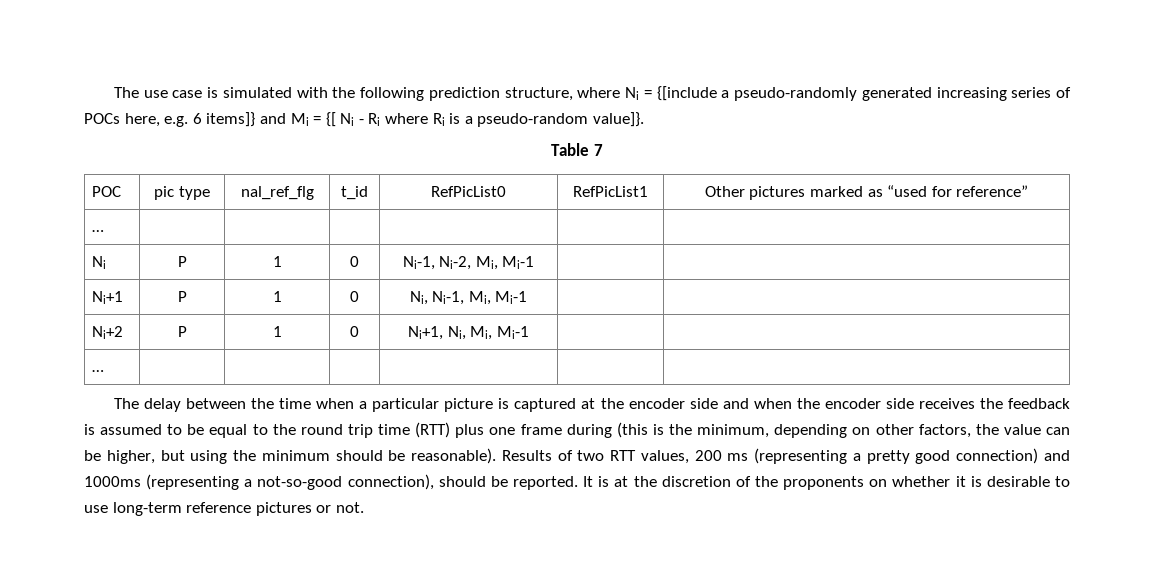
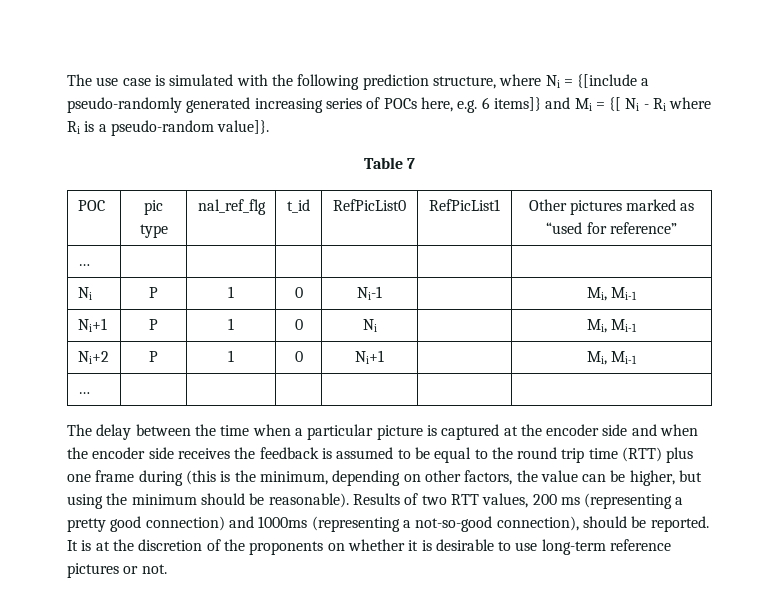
[402,256,535,270] Ni-1, Ni-2, Mi, Mi-1 | | -> [357,286,382,300] [586,287,638,301] Ni-1 | | Mi, Mi-1
[409,291,528,305] Ni, Ni-1, Mi, Mi-1 | | -> [362,319,377,332] [586,319,638,333] Ni | | Mi, Mi-1
[408,326,529,340] Ni+1, Ni, Mi, Mi-1 | | -> [355,350,384,364] [586,351,638,365] Ni+1 | | Mi, Mi-1

